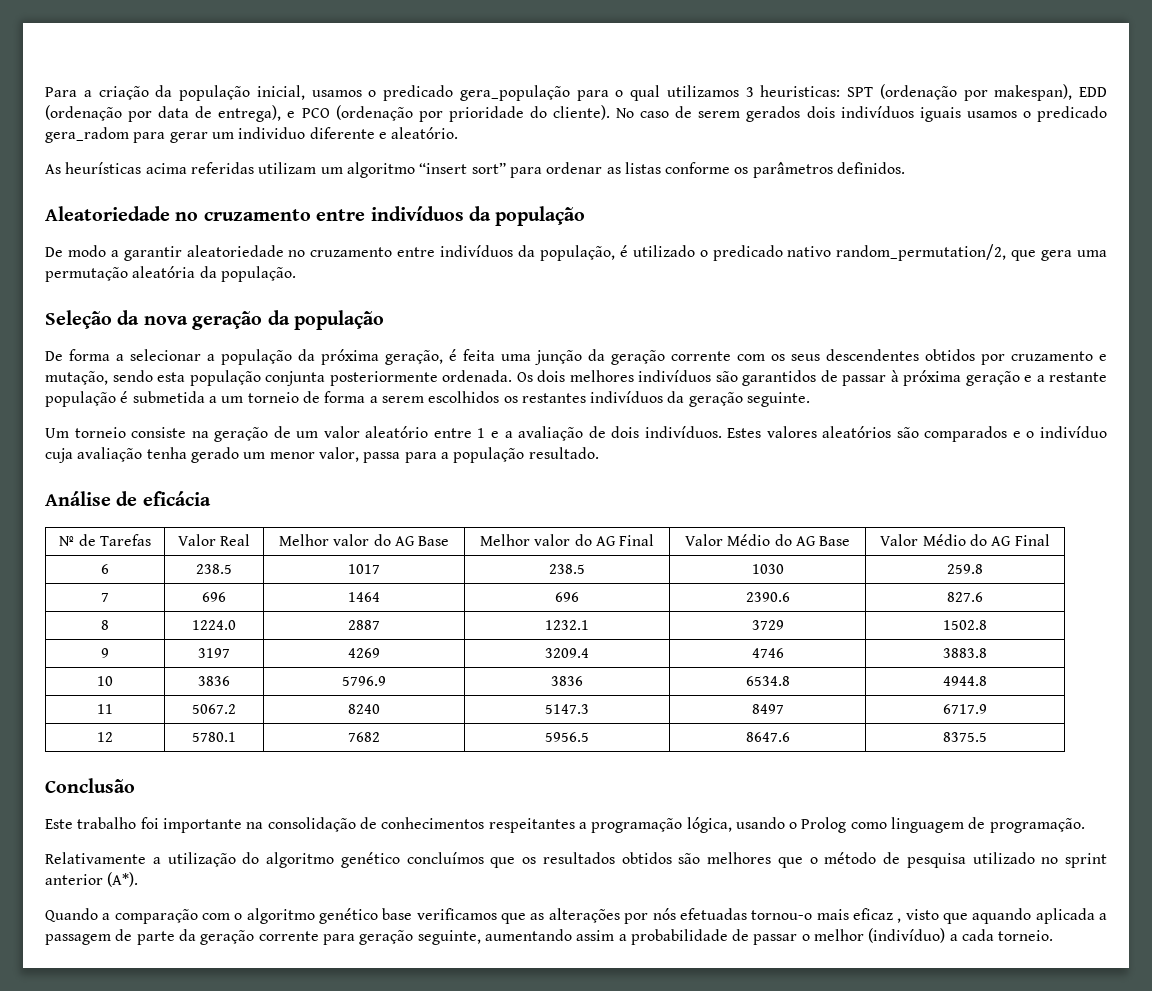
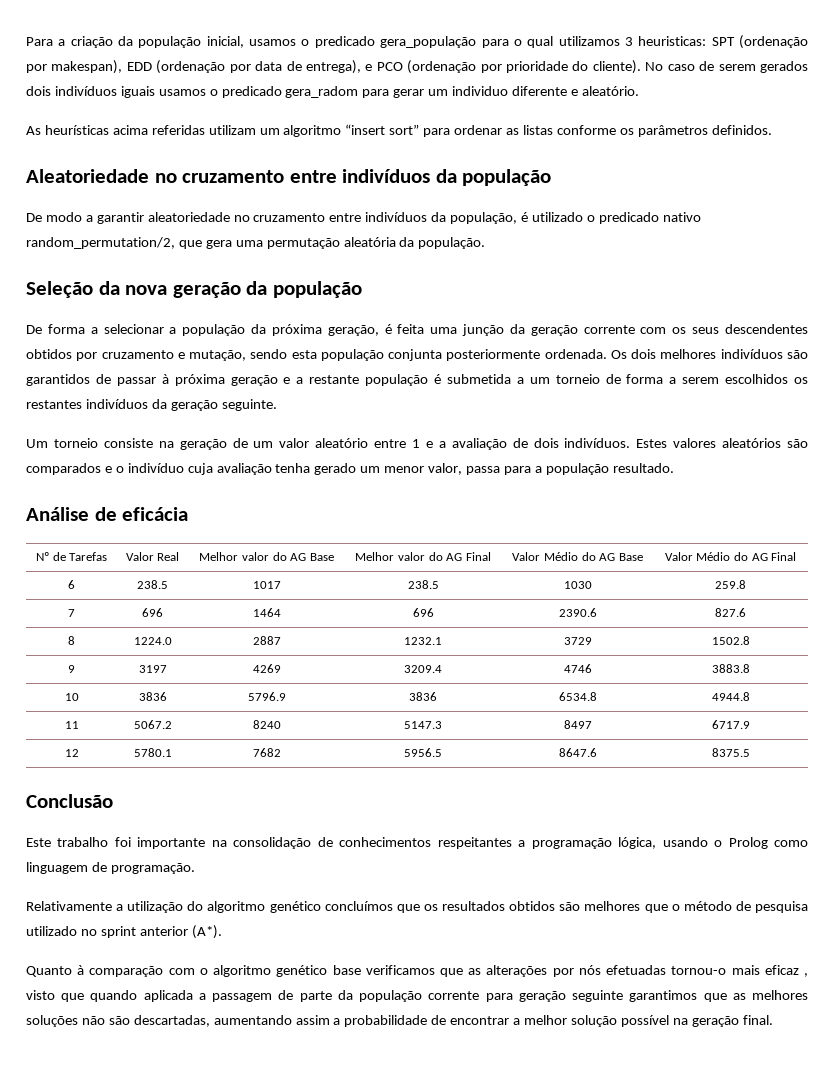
[45,908,111,922] Quando a -> [26,965,85,977] Quanto à
[972,908,1032,924] aquando -> [90,990,138,1002] quando
[200,930,255,945] geração -> [359,990,423,1002] população
[417,930,481,945] seguinte, -> [572,990,809,1002] [26,1015,210,1027] seguinte garantimos que as melhores soluções não são descartadas,
[753,928,1054,945] passar o melhor (indivíduo) a cada torneio. -> [450,1015,773,1027] encontrar a melhor solução possível na geração final.

